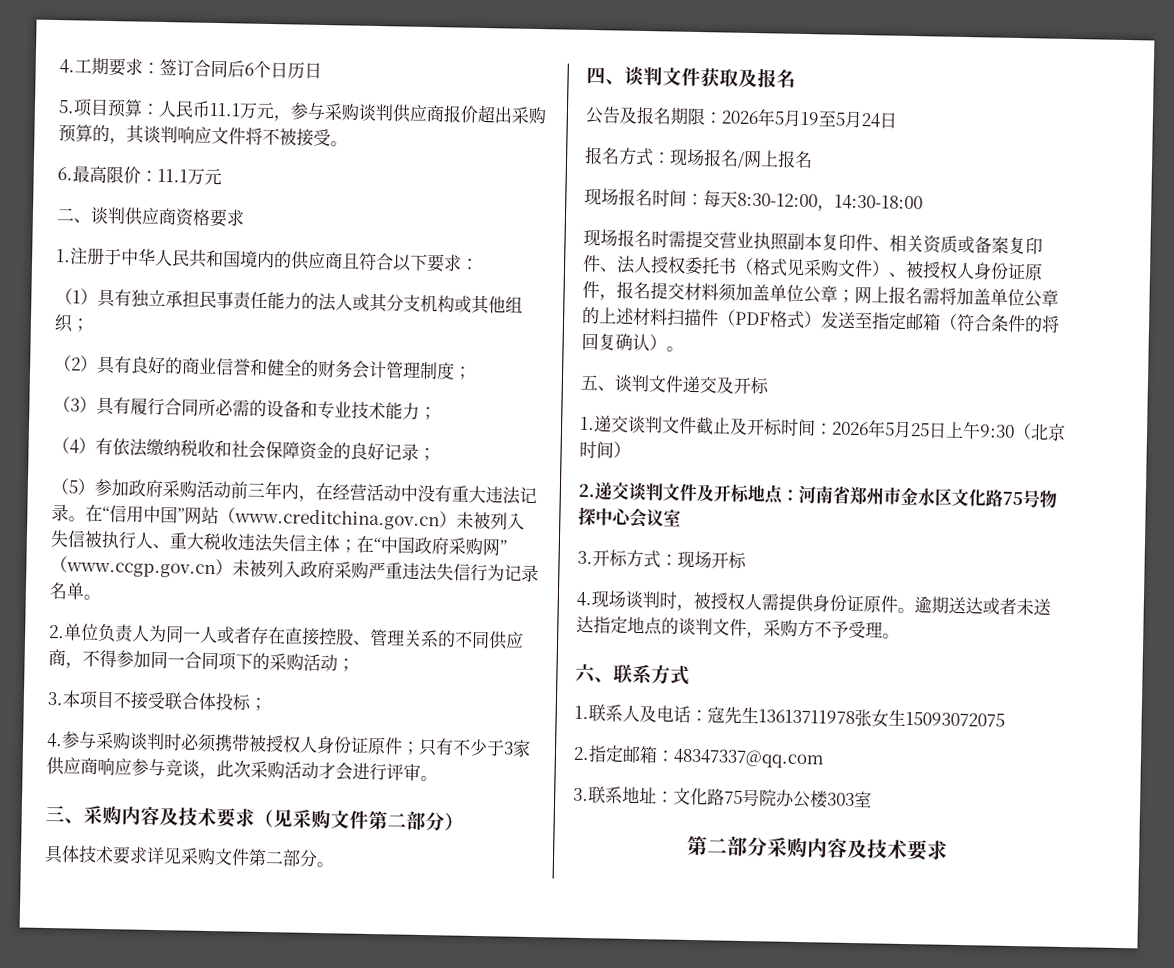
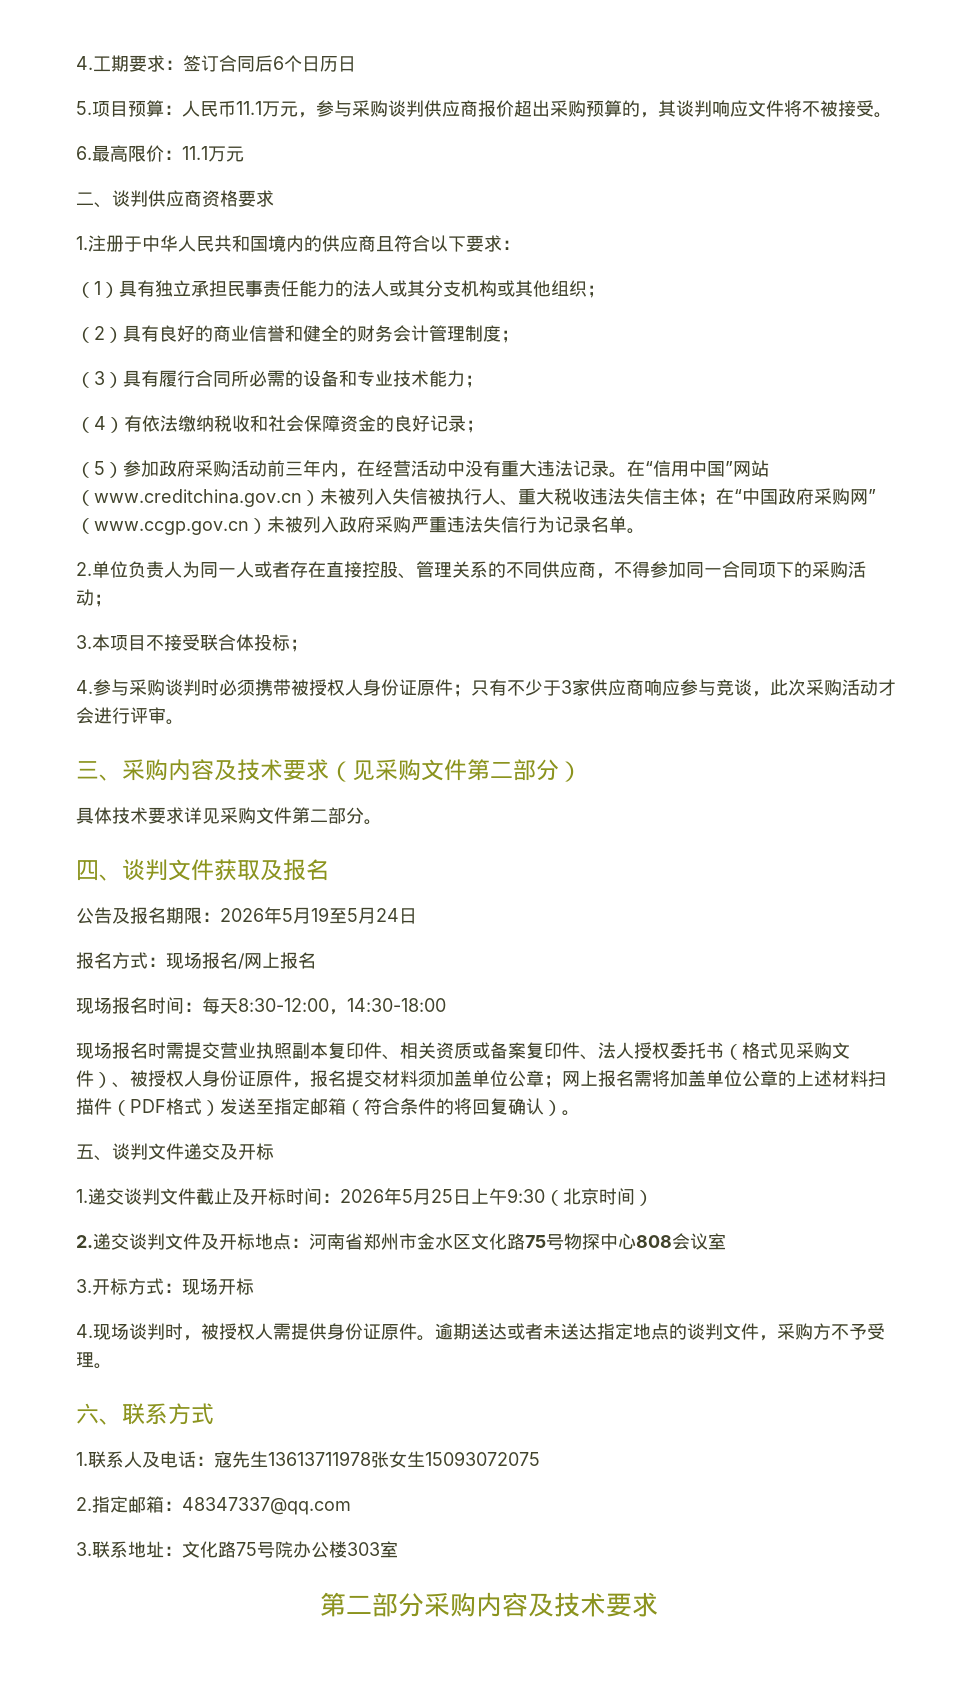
(633, 517) none -> [636,1235,672,1248] 808

